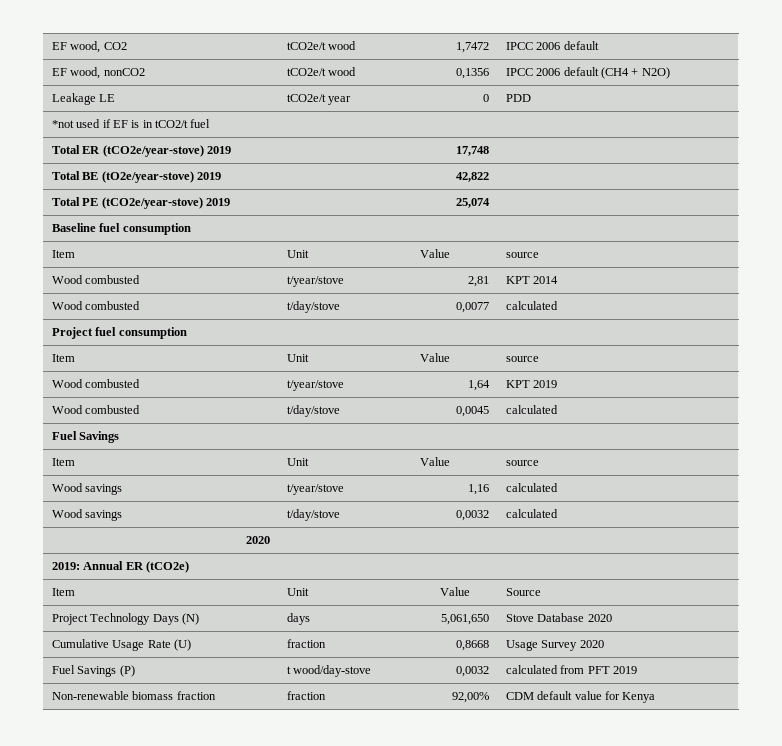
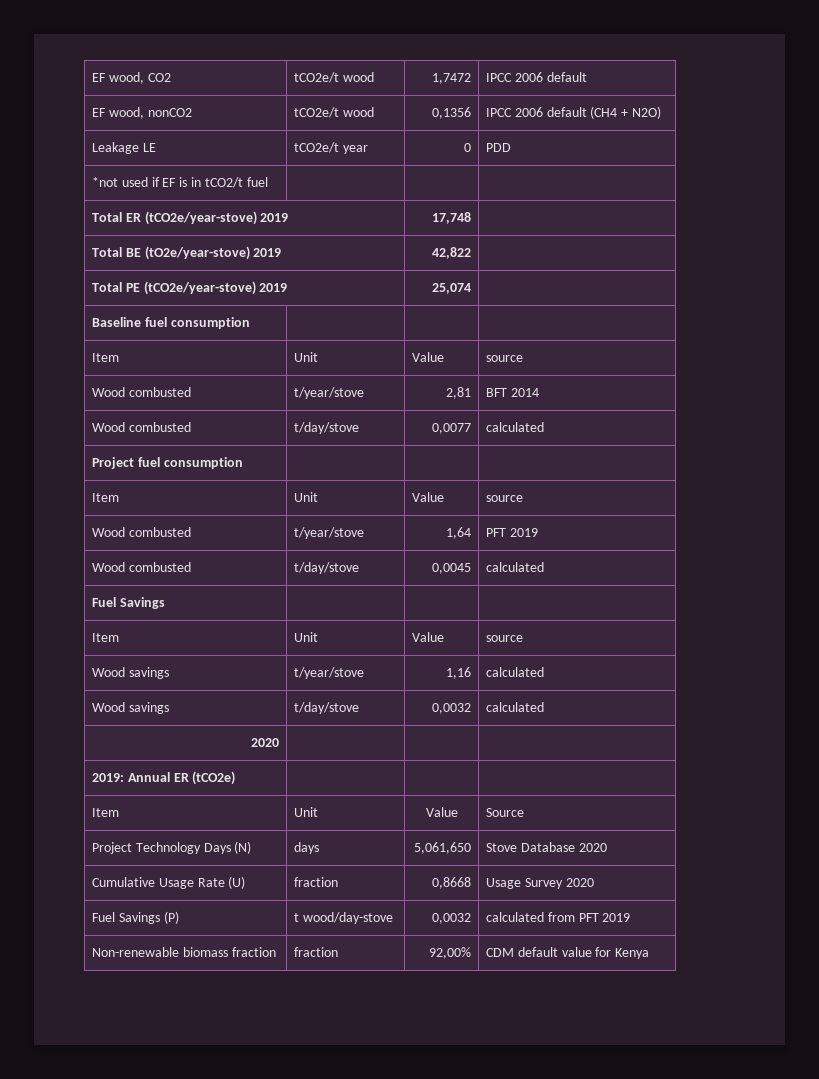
[505,276,530,284] KPT -> [486,388,508,397] BFT
[505,380,530,388] KPT -> [486,528,507,537] PFT

